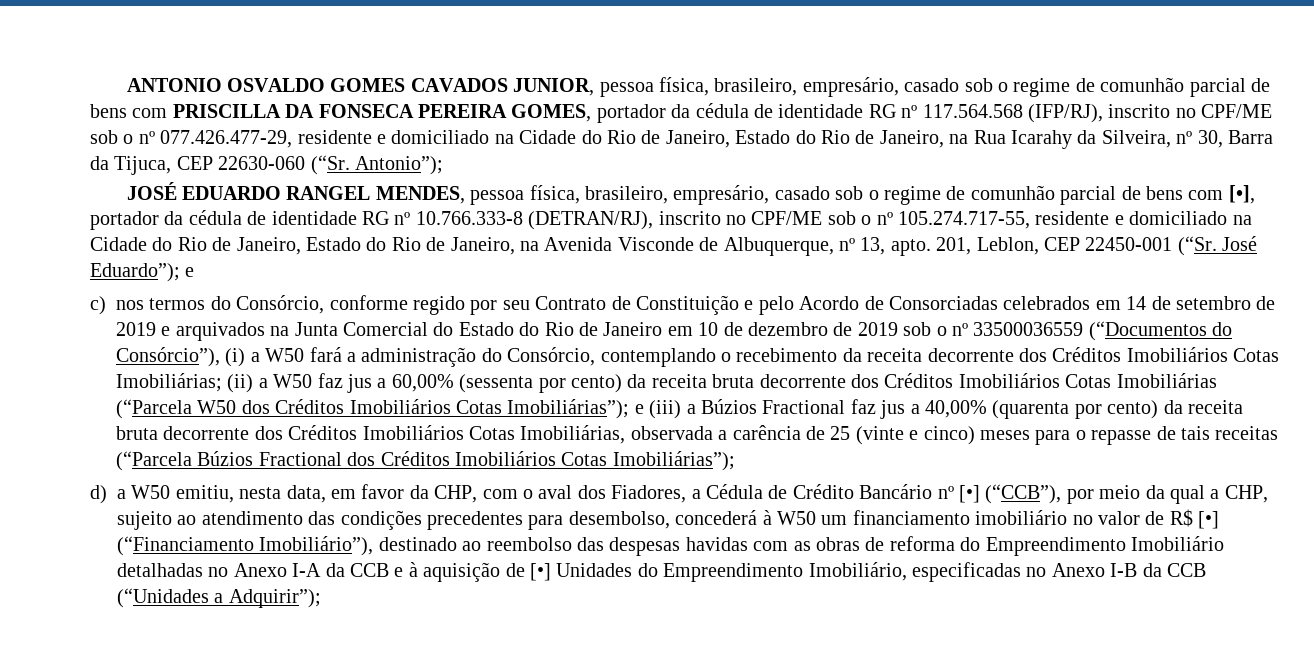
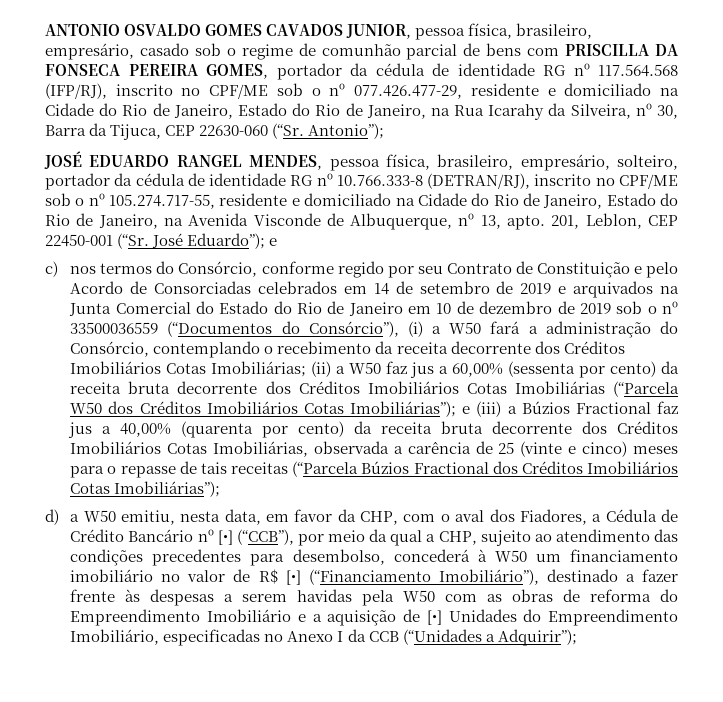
[774,185,1255,205] casado sob o regime de comunhão parcial de bens com [•], -> [617,155,678,170] solteiro,
[462,537,748,556] ao reembolso das despesas havidas -> [625,569,678,582] [70,589,436,606] a fazer frente às despesas a serem havidas pela W50
[117,562,418,577] detalhadas no Anexo I-A da CCB e à -> [297,614,322,622] e a
[1110,563,1138,577] I-B -> [337,631,344,642] I

